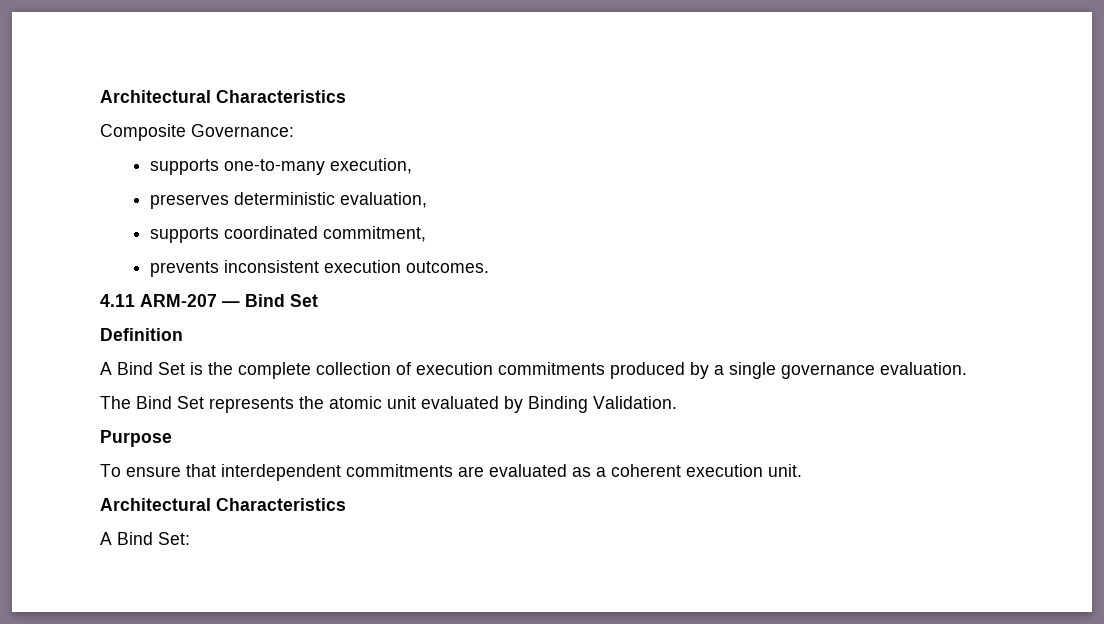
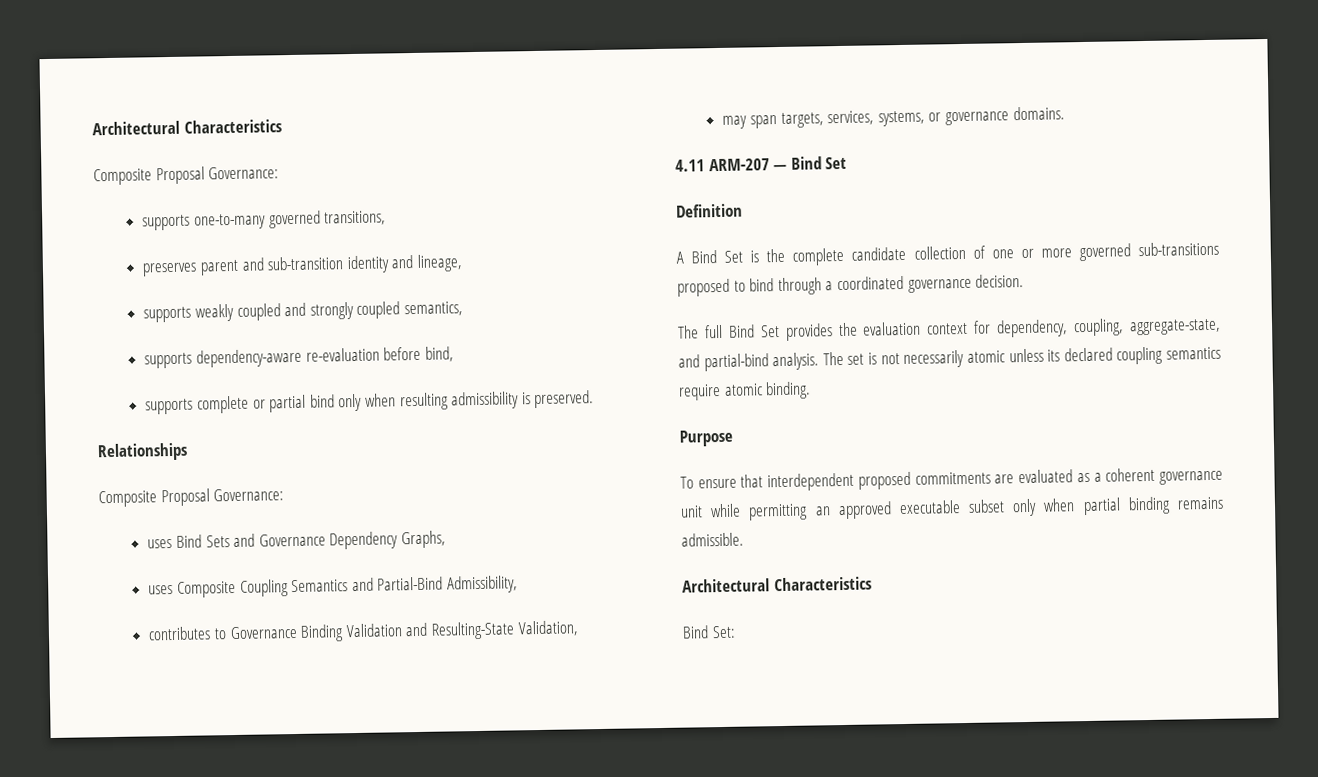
(186, 132) none -> [155,166,205,185] Proposal
[329,158,412,174] execution, -> [268,210,387,229] governed transitions,
[233,192,427,208] [149,226,426,243] [149,260,489,277] deterministic evaluation, // supports coordinated commitment, // prevents inconsistent execution outcomes. -> [200,254,464,276] [143,301,464,323] [144,346,454,369] [145,390,595,415] [97,442,188,462] [98,488,285,508] [147,530,447,550] [148,575,519,598] [148,620,579,642] [722,106,1065,129] parent and sub-transition identity and lineage, // supports weakly coupled and strongly coupled semantics, // supports dependency-aware re-evaluation before bind, // supports complete or partial bind only when resulting admissibility is preserved. // Relationships // Composite Proposal Governance: // uses Bind Sets and Governance Dependency Graphs, // uses Composite Coupling Semantics and Partial-Bind Admissibility, // contributes to Governance Binding Validation and Resulting-State Validation, // may span targets, services, systems, or governance domains.
(311, 370) none -> [851,246,907,261] candidate
[416,362,967,379] [100,396,677,413] execution commitments produced by a single governance evaluation. // The Bind Set represents the atomic unit evaluated by Binding Validation. -> [991,241,1219,262] [677,273,1025,297] [677,318,1221,341] [678,346,1221,372] [678,381,812,401] one or more governed sub-transitions proposed to bind through a coordinated governance decision. // The full Bind Set provides the evaluation context for dependency, coupling, aggregate-state, and partial-bind analysis. The set is not necessarily atomic unless its declared coupling semantics require atomic binding.
(341, 472) none -> [857,471,911,490] proposed
[686,464,802,477] [100,498,346,511] [100,532,112,545] execution unit. // Architectural Characteristics // A -> [1159,470,1223,485] [680,496,1224,521] [681,532,744,547] [682,576,872,593] governance unit while permitting an approved executable subset only when partial binding remains admissible. // Architectural Characteristics //

